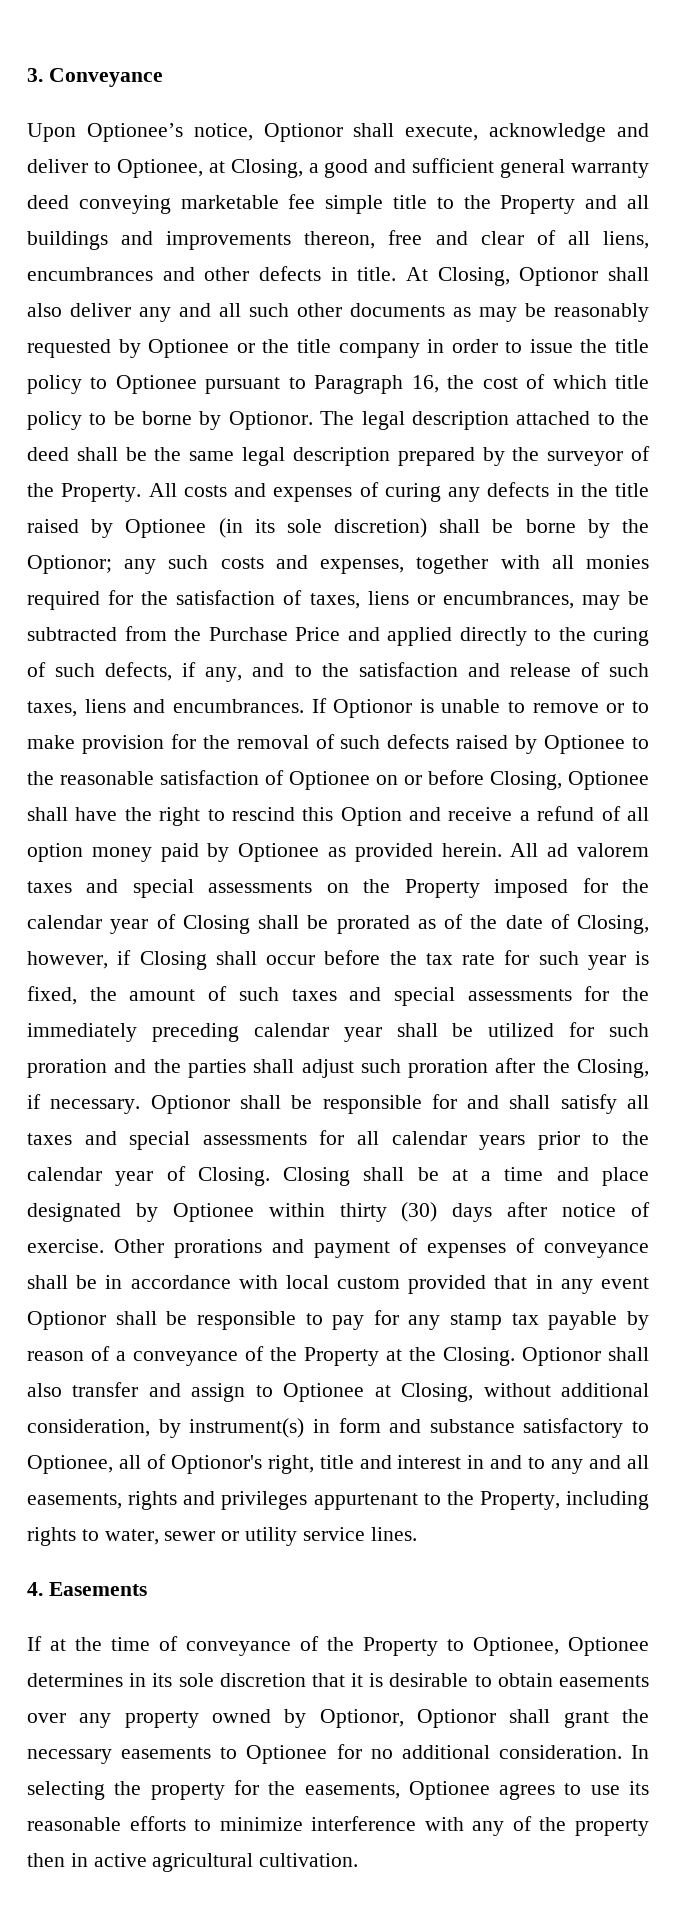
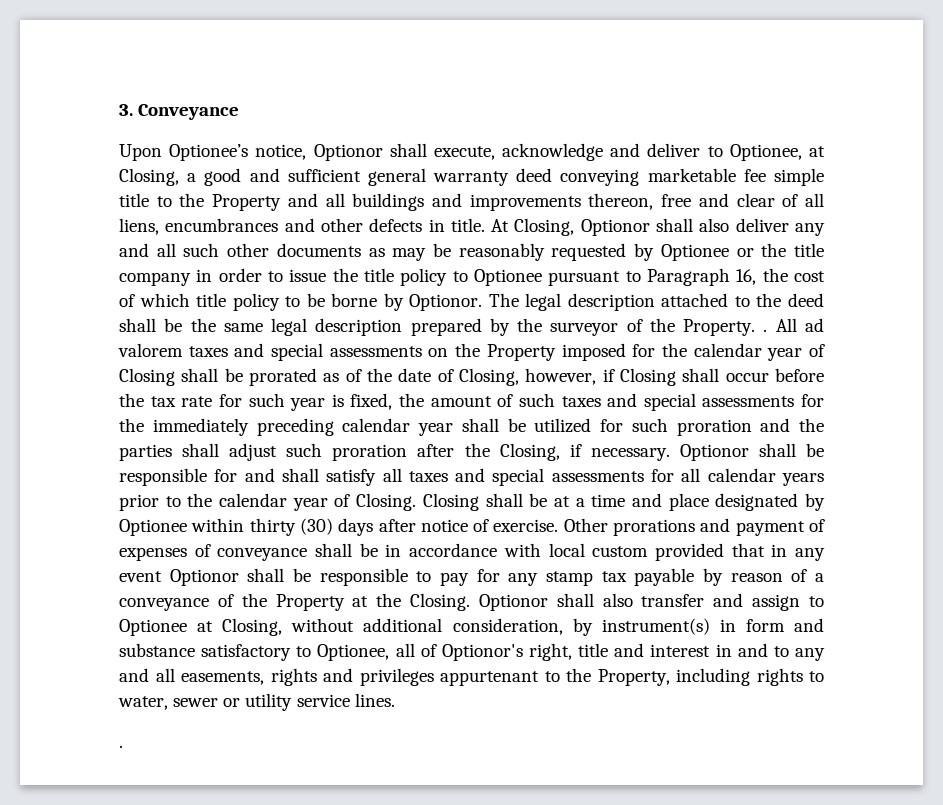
[148,482,649,502] [27,518,649,538] [27,555,649,574] [27,590,650,610] [27,626,649,646] [27,662,649,682] [27,698,649,718] [27,734,650,754] [27,770,649,790] [27,806,649,826] [27,843,502,862] All costs and expenses of curing any defects in the title raised by Optionee (in its sole discretion) shall be borne by the Optionor; any such costs and expenses, together with all monies required for the satisfaction of taxes, liens or encumbrances, may be subtracted from the Purchase Price and applied directly to the curing of such defects, if any, and to the satisfaction and release of such taxes, liens and encumbrances. If Optionor is unable to remove or to make provision for the removal of such defects raised by Optionee to the reasonable satisfaction of Optionee on or before Closing, Optionee shall have the right to rescind this Option and receive a refund of all option money paid by Optionee as provided herein. -> [763,329,768,332] .
[27,1582,147,1596] [27,1636,649,1656] [27,1673,649,1687] [27,1709,649,1728] [27,1744,649,1764] [27,1780,649,1800] [27,1816,649,1836] [27,1853,359,1872] 4. Easements // If at the time of conveyance of the Property to Optionee, Optionee determines in its sole discretion that it is desirable to obtain easements over any property owned by Optionor, Optionor shall grant the necessary easements to Optionee for no additional consideration. In selecting the property for the easements, Optionee agrees to use its reasonable efforts to minimize interference with any of the property then in active agricultural cultivation. -> [119,745,123,748] .

